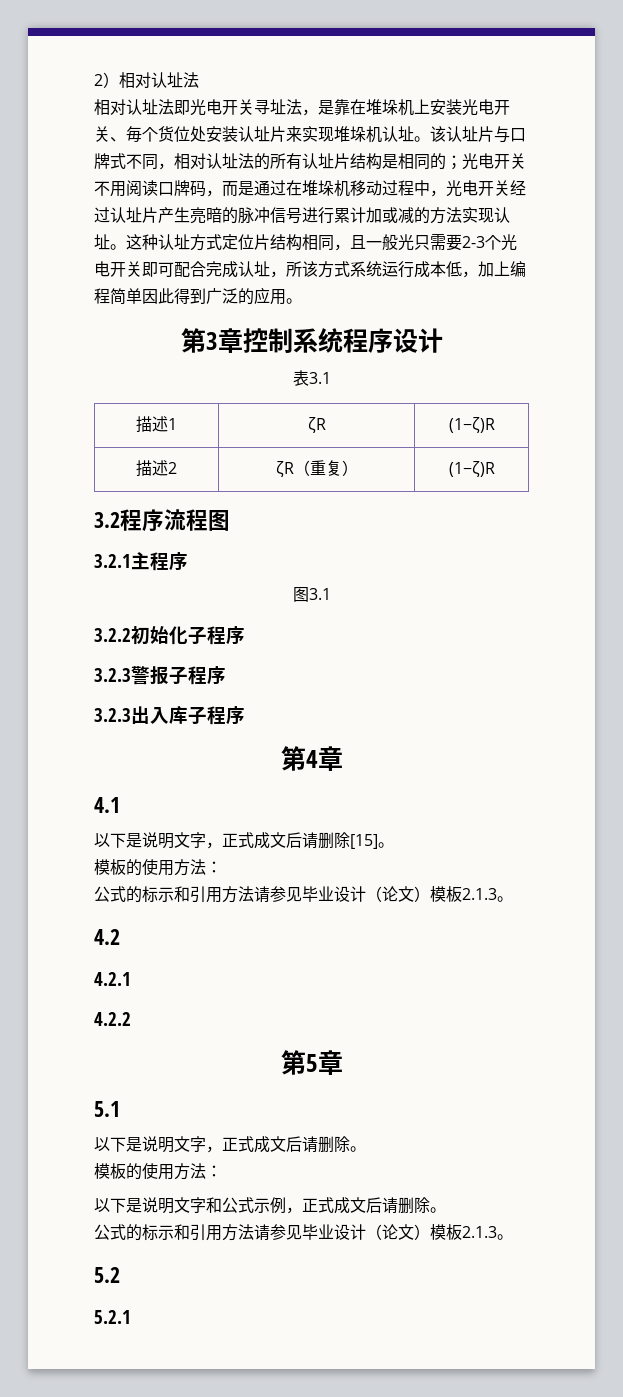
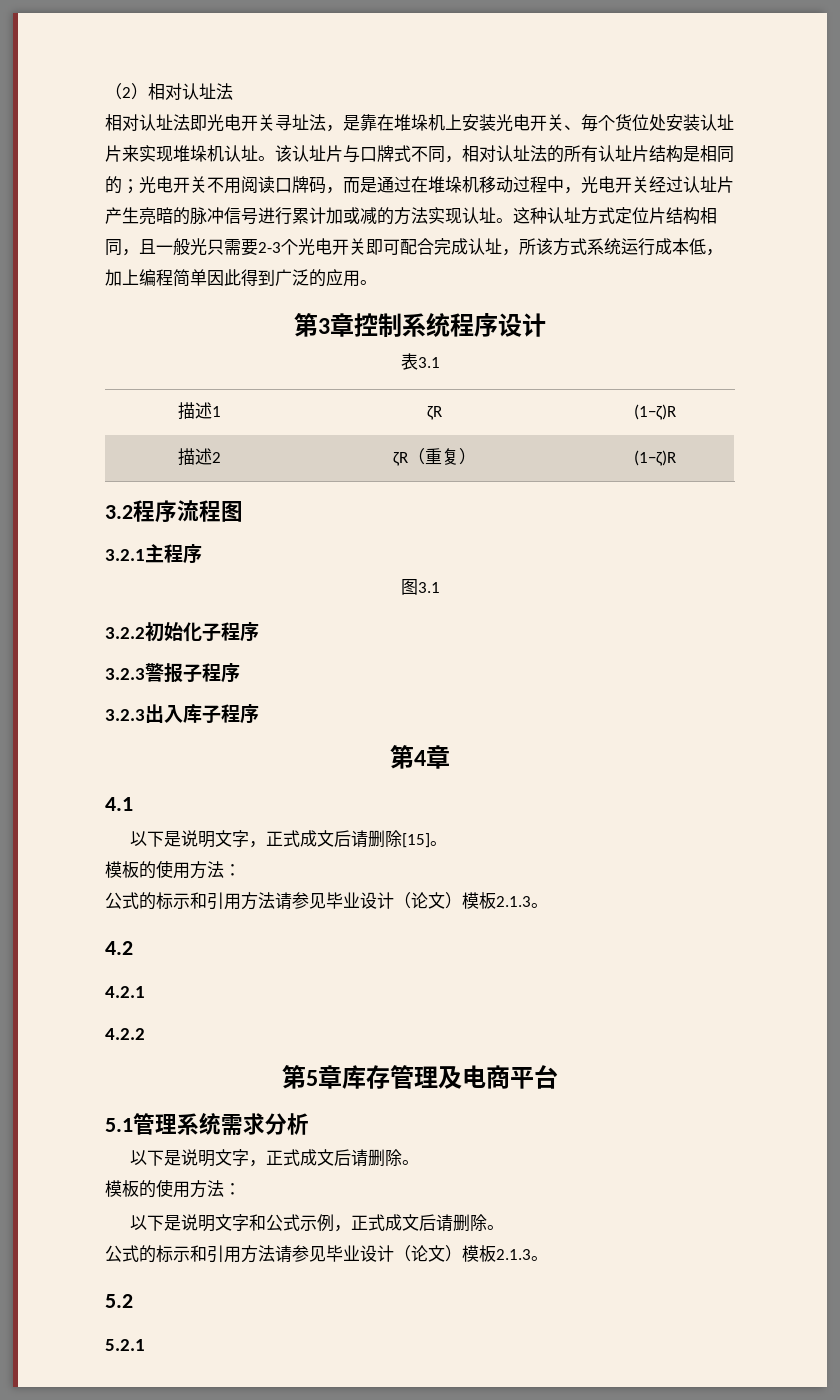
(94, 80) none -> [105,83,122,100] （
[94,1101,120,1117] // 5.1 -> [342,1065,558,1089] [105,1112,309,1136] 库存管理及电商平台 // 5.1管理系统需求分析

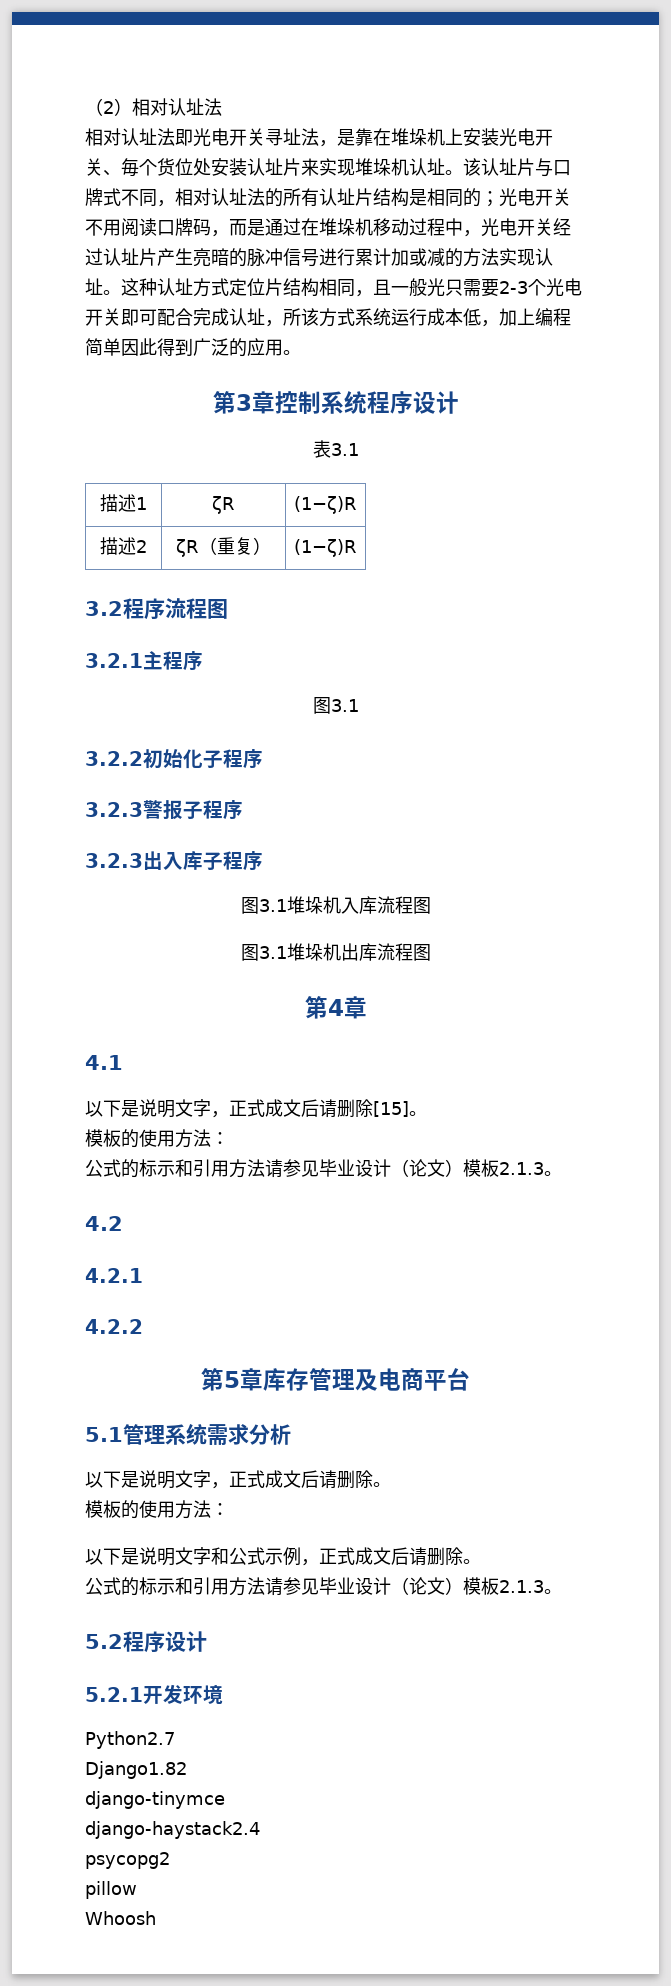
(259, 714) none -> [240,896,431,914] [240,943,431,961] // 图3.1堆垛机入库流程图 // 图3.1堆垛机出库流程图
(133, 1301) none -> [123,1631,207,1653] 程序设计
(145, 1345) none -> [143,1684,223,1704] [85,1731,175,1749] [85,1761,187,1779] [85,1791,225,1809] [85,1821,260,1839] [85,1852,170,1869] [85,1881,137,1899] [85,1911,156,1925] 开发环境 // Python2.7 // Django1.82 // django-tinymce // django-haystack2.4 // psycopg2 // pillow // Whoosh

